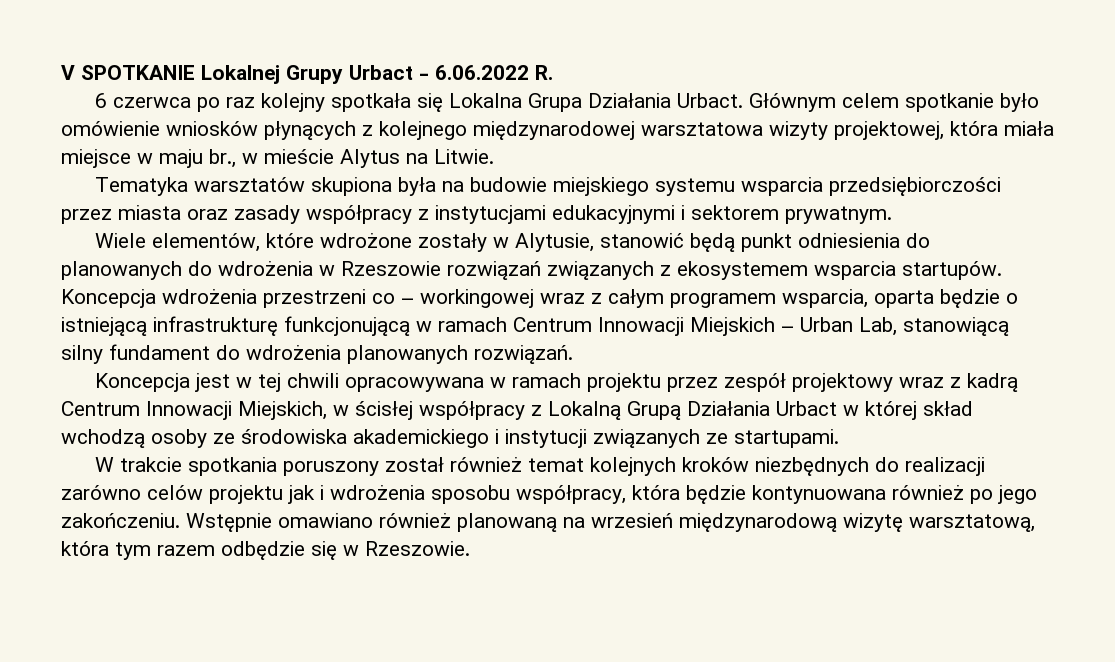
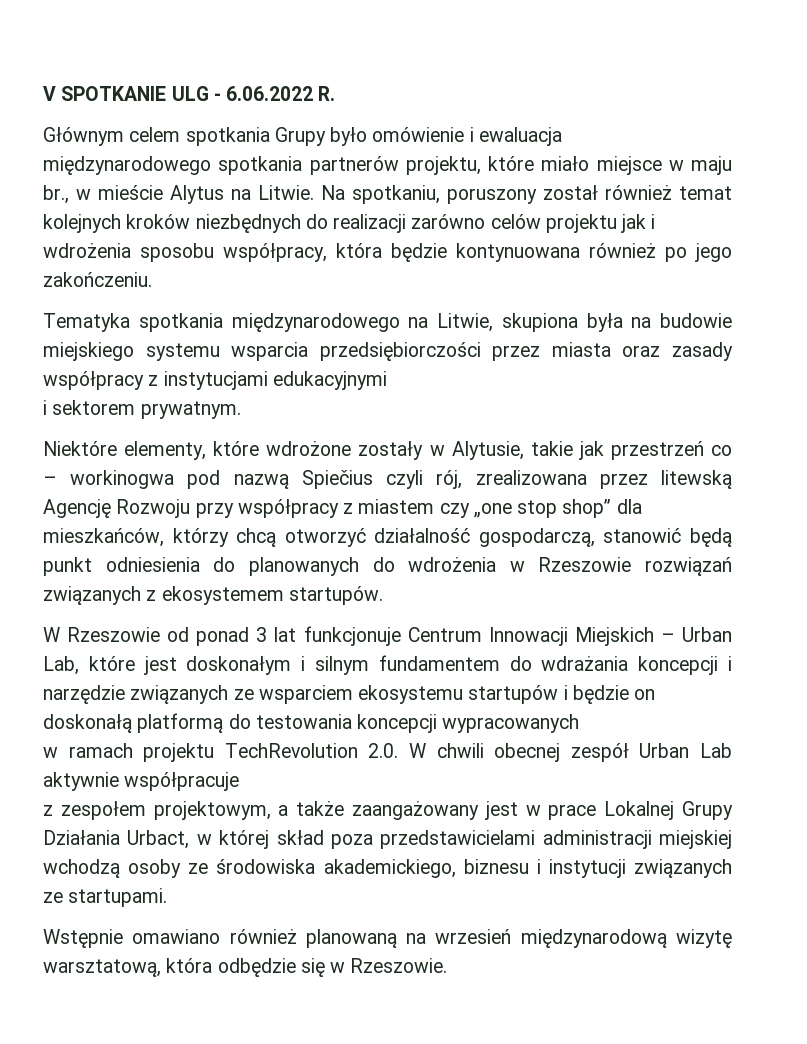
[201,65,413,84] Lokalnej Grupy Urbact -> [171,86,209,101] ULG
[94,93,1039,112] [61,121,1054,140] 6 czerwca po raz kolejny spotkała się Lokalna Grupa Działania Urbact. Głównym celem spotkanie było omówienie wniosków płynących z kolejnego międzynarodowej warsztatowa wizyty projektowej, która miała -> [43,127,562,146] [43,156,590,175] Głównym celem spotkania Grupy było omówienie i ewaluacja międzynarodowego spotkania partnerów projektu, które miało
[94,177,1001,196] [61,205,892,224] [94,233,930,252] [61,261,1002,280] [61,289,1018,308] [61,316,1009,336] [61,344,573,364] [94,373,1018,392] [61,401,973,420] [61,429,839,448] [94,457,277,476] // Tematyka warsztatów skupiona była na budowie miejskiego systemu wsparcia przedsiębiorczości przez miasta oraz zasady współpracy z instytucjami edukacyjnymi i sektorem prywatnym. // Wiele elementów, które wdrożone zostały w Alytusie, stanowić będą punkt odniesienia do planowanych do wdrożenia w Rzeszowie rozwiązań związanych z ekosystemem wsparcia startupów. Koncepcja wdrożenia przestrzeni co – workingowej wraz z całym programem wsparcia, oparta będzie o istniejącą infrastrukturę funkcjonującą w ramach Centrum Innowacji Miejskich – Urban Lab, stanowiącą silny fundament do wdrożenia planowanych rozwiązań. // Koncepcja jest w tej chwili opracowywana w ramach projektu przez zespół projektowy wraz z kadrą Centrum Innowacji Miejskich, w ścisłej współpracy z Lokalną Grupą Działania Urbact w której skład wchodzą osoby ze środowiska akademickiego i instytucji związanych ze startupami. // W trakcie spotkania -> [321,185,440,204] Na spotkaniu,
(180, 520) none -> [43,313,732,332] [43,342,733,361] [43,371,387,390] [43,400,241,419] [43,441,733,460] [43,470,732,489] [43,499,642,518] [43,528,732,547] [43,557,732,576] [43,586,383,605] [43,626,733,646] [43,655,732,675] [43,685,656,704] [43,713,580,733] [43,743,733,762] [43,772,240,791] [43,801,733,820] [43,830,732,849] [43,859,732,878] [43,888,168,907] // Tematyka spotkania międzynarodowego na Litwie, skupiona była na budowie miejskiego systemu wsparcia przedsiębiorczości przez miasta oraz zasady współpracy z instytucjami edukacyjnymi // i sektorem prywatnym. // Niektóre elementy, które wdrożone zostały w Alytusie, takie jak przestrzeń co – workinogwa pod nazwą Spiečius czyli rój, zrealizowana przez litewską Agencję Rozwoju przy współpracy z miastem czy „one stop shop” dla mieszkańców, którzy chcą otworzyć działalność gospodarczą, stanowić będą punkt odniesienia do planowanych do wdrożenia w Rzeszowie rozwiązań związanych z ekosystemem startupów. // W Rzeszowie od ponad 3 lat funkcjonuje Centrum Innowacji Miejskich – Urban Lab, które jest doskonałym i silnym fundamentem do wdrażania koncepcji i narzędzie związanych ze wsparciem ekosystemu startupów i będzie on doskonałą platformą do testowania koncepcji wypracowanych // w ramach projektu TechRevolution 2.0. W chwili obecnej zespół Urban Lab aktywnie współpracuje // z zespołem projektowym, a także zaangażowany jest w prace Lokalnej Grupy Działania Urbact, w której skład poza przedstawicielami administracji miejskiej wchodzą osoby ze środowiska akademickiego, biznesu i instytucji związanych ze startupami. //
[115,542,215,560] tym razem -> (213, 965) none

